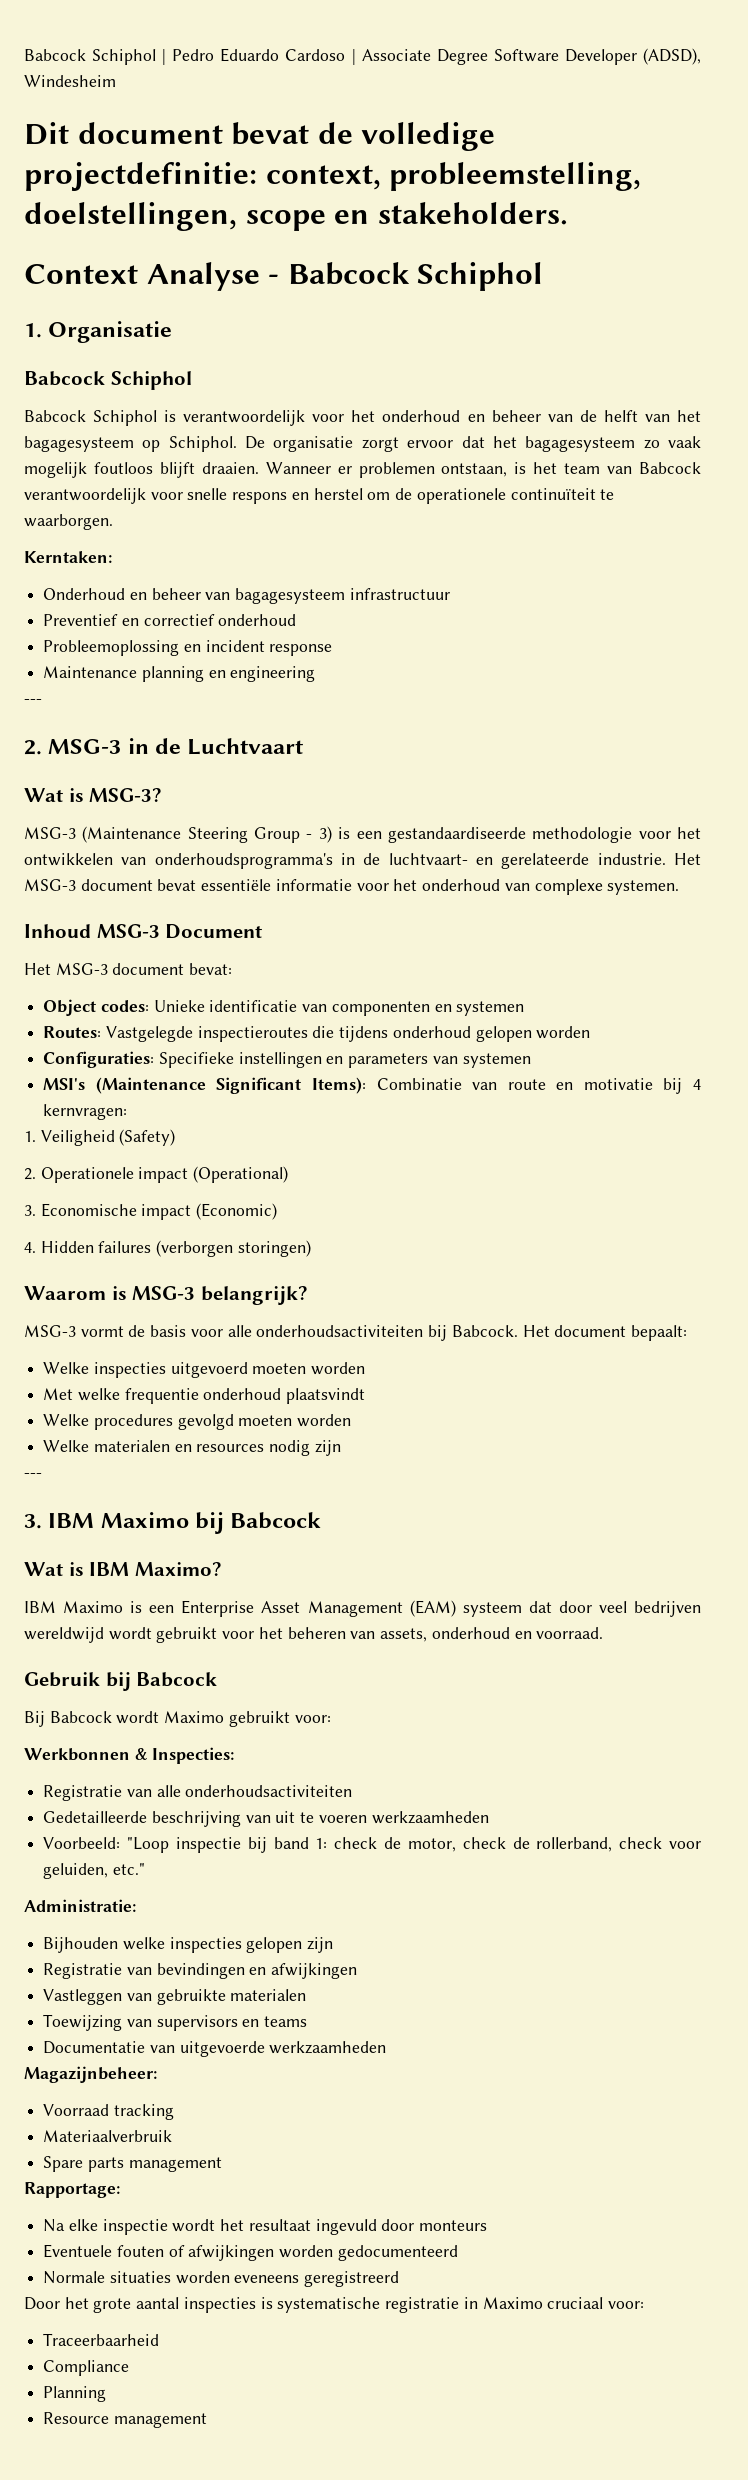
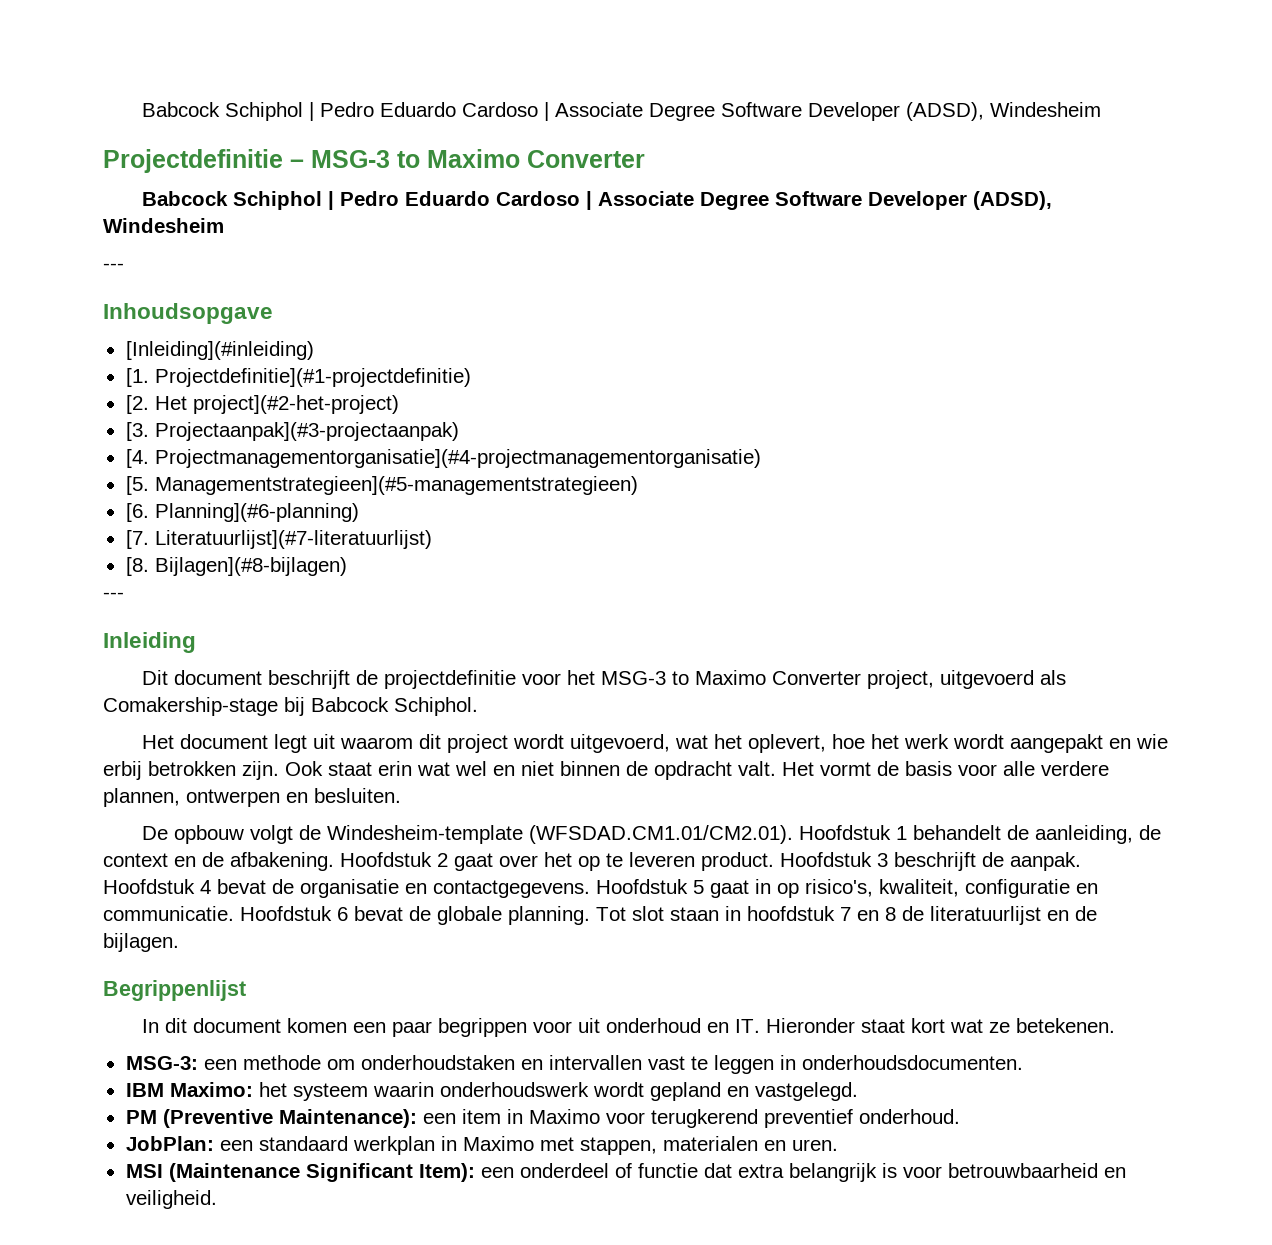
[24,122,496,151] [24,162,642,191] [24,202,568,231] [24,262,544,291] [24,321,173,343] [24,371,192,390] [24,410,702,426] [24,436,702,452] [24,462,701,478] [24,488,615,504] [24,514,113,530] [24,551,112,563] [43,588,450,604] [43,614,297,626] [43,640,333,656] [43,666,316,682] [24,699,42,704] [24,738,304,755] [24,788,163,802] [24,826,702,843] [24,853,701,869] [24,879,680,895] [24,924,263,939] [24,963,233,975] [43,999,525,1016] [43,1026,591,1042] [43,1051,531,1068] [43,1077,702,1094] [43,1104,128,1120] [24,1129,176,1146] [24,1166,289,1183] [24,1203,278,1220] [24,1240,311,1257] [24,1286,308,1305] [24,1325,76,1337] Dit document bevat de volledige projectdefinitie: context, probleemstelling, doelstellingen, scope en stakeholders. // Context Analyse - Babcock Schiphol // 1. Organisatie // Babcock Schiphol // Babcock Schiphol is verantwoordelijk voor het onderhoud en beheer van de helft van het bagagesysteem op Schiphol. De organisatie zorgt ervoor dat het bagagesysteem zo vaak mogelijk foutloos blijft draaien. Wanneer er problemen ontstaan, is het team van Babcock verantwoordelijk voor snelle respons en herstel om de operationele continuïteit te waarborgen. // Kerntaken: // Onderhoud en beheer van bagagesysteem infrastructuur // Preventief en correctief onderhoud // Probleemoplossing en incident response // Maintenance planning en engineering // --- // 2. MSG-3 in de Luchtvaart // Wat is MSG-3? // MSG-3 (Maintenance Steering Group - 3) is een gestandaardiseerde methodologie voor het ontwikkelen van onderhoudsprogramma's in de luchtvaart- en gerelateerde industrie. Het MSG-3 document bevat essentiële informatie voor het onderhoud van complexe systemen. // Inhoud MSG-3 Document // Het MSG-3 document bevat: // Object codes: Unieke identificatie van componenten en systemen // Routes: Vastgelegde inspectieroutes die tijdens onderhoud gelopen worden // Configuraties: Specifieke instellingen en parameters van systemen // MSI's (Maintenance Significant Items): Combinatie van route en motivatie bij 4 kernvragen: // 1. Veiligheid (Safety) // 2. Operationele impact (Operational) // 3. Economische impact (Economic) // 4. Hidden failures (verborgen storingen) // Waarom is MSG-3 belangrijk? // MSG-3 -> [103,149,645,173] [141,191,1052,210] [103,218,224,233] [103,263,124,270] [103,303,273,324] [125,341,314,360] [125,368,471,387] [125,395,399,414] [125,422,459,441] [125,449,761,468] [125,476,638,495] [125,503,359,522] [125,530,432,549] [125,557,347,576] [103,592,124,599] [103,632,196,653] [141,670,1066,689] [103,697,478,716] [141,734,1168,753] [103,761,814,780] Projectdefinitie – MSG-3 to Maximo Converter // Babcock Schiphol | Pedro Eduardo Cardoso | Associate Degree Software Developer (ADSD), Windesheim // --- // Inhoudsopgave // [Inleiding](#inleiding) // [1. Projectdefinitie](#1-projectdefinitie) // [2. Het project](#2-het-project) // [3. Projectaanpak](#3-projectaanpak) // [4. Projectmanagementorganisatie](#4-projectmanagementorganisatie) // [5. Managementstrategieen](#5-managementstrategieen) // [6. Planning](#6-planning) // [7. Literatuurlijst](#7-literatuurlijst) // [8. Bijlagen](#8-bijlagen) // --- // Inleiding // Dit document beschrijft de projectdefinitie voor het MSG-3 to Maximo Converter project, uitgevoerd als Comakership-stage bij Babcock Schiphol. // Het document legt uit waarom dit project wordt uitgevoerd, wat het oplevert, hoe het werk wordt aangepakt en wie erbij betrokken zijn. Ook staat erin wat wel en niet binnen de opdracht valt. Het
[256,1325,687,1341] [43,1362,366,1378] [43,1388,366,1404] [43,1414,352,1430] [43,1440,341,1456] [24,1473,42,1478] [24,1512,322,1534] [24,1562,222,1576] [24,1600,702,1617] [24,1627,604,1643] [24,1672,218,1691] [24,1711,331,1727] [24,1747,235,1764] [43,1785,353,1801] [43,1811,489,1827] [43,1837,702,1853] [43,1863,145,1879] [24,1899,136,1912] [43,1937,334,1953] [43,1963,358,1979] [43,1989,307,2005] [43,2014,308,2031] [43,2041,387,2057] [24,2066,157,2083] [43,2104,174,2120] [43,2130,173,2142] [43,2156,222,2172] [24,2182,120,2198] [43,2219,488,2235] [43,2244,458,2261] [43,2271,400,2287] [24,2297,644,2313] [43,2333,160,2346] [43,2360,130,2376] [43,2386,107,2402] [43,2412,207,2428] onderhoudsactiviteiten bij Babcock. Het document bepaalt: // Welke inspecties uitgevoerd moeten worden // Met welke frequentie onderhoud plaatsvindt // Welke procedures gevolgd moeten worden // Welke materialen en resources nodig zijn // --- // 3. IBM Maximo bij Babcock // Wat is IBM Maximo? // IBM Maximo is een Enterprise Asset Management (EAM) systeem dat door veel bedrijven wereldwijd wordt gebruikt voor het beheren van assets, onderhoud en voorraad. // Gebruik bij Babcock // Bij Babcock wordt Maximo gebruikt voor: // Werkbonnen & Inspecties: // Registratie van alle onderhoudsactiviteiten // Gedetailleerde beschrijving van uit te voeren werkzaamheden // Voorbeeld: "Loop inspectie bij band 1: check de motor, check de rollerband, check voor geluiden, etc." // Administratie: // Bijhouden welke inspecties gelopen zijn // Registratie van bevindingen en afwijkingen // Vastleggen van gebruikte materialen // Toewijzing van supervisors en teams // Documentatie van uitgevoerde werkzaamheden // Magazijnbeheer: // Voorraad tracking // Materiaalverbruik // Spare parts management // Rapportage: // Na elke inspectie wordt het resultaat ingevuld door monteurs // Eventuele fouten of afwijkingen worden gedocumenteerd // Normale situaties worden eveneens geregistreerd // Door het grote aantal inspecties is systematische registratie in Maximo cruciaal voor: // Traceerbaarheid // Compliance // Planning // Resource management -> [1041,761,1109,776] [103,788,401,807] [141,825,1161,844] [103,852,1081,871] [103,879,1098,898] [103,906,1097,925] [103,933,179,952] [103,980,246,1001] [141,1018,1115,1037] [125,1055,1023,1074] [125,1082,858,1101] [125,1109,960,1128] [125,1136,838,1155] [125,1163,1126,1182] [125,1190,217,1209] verdere plannen, ontwerpen en besluiten. // De opbouw volgt de Windesheim-template (WFSDAD.CM1.01/CM2.01). Hoofdstuk 1 behandelt de aanleiding, de context en de afbakening. Hoofdstuk 2 gaat over het op te leveren product. Hoofdstuk 3 beschrijft de aanpak. Hoofdstuk 4 bevat de organisatie en contactgegevens. Hoofdstuk 5 gaat in op risico's, kwaliteit, configuratie en communicatie. Hoofdstuk 6 bevat de globale planning. Tot slot staan in hoofdstuk 7 en 8 de literatuurlijst en de bijlagen. // Begrippenlijst // In dit document komen een paar begrippen voor uit onderhoud en IT. Hieronder staat kort wat ze betekenen. // MSG-3: een methode om onderhoudstaken en intervallen vast te leggen in onderhoudsdocumenten. // IBM Maximo: het systeem waarin onderhoudswerk wordt gepland en vastgelegd. // PM (Preventive Maintenance): een item in Maximo voor terugkerend preventief onderhoud. // JobPlan: een standaard werkplan in Maximo met stappen, materialen en uren. // MSI (Maintenance Significant Item): een onderdeel of functie dat extra belangrijk is voor betrouwbaarheid en veiligheid.

